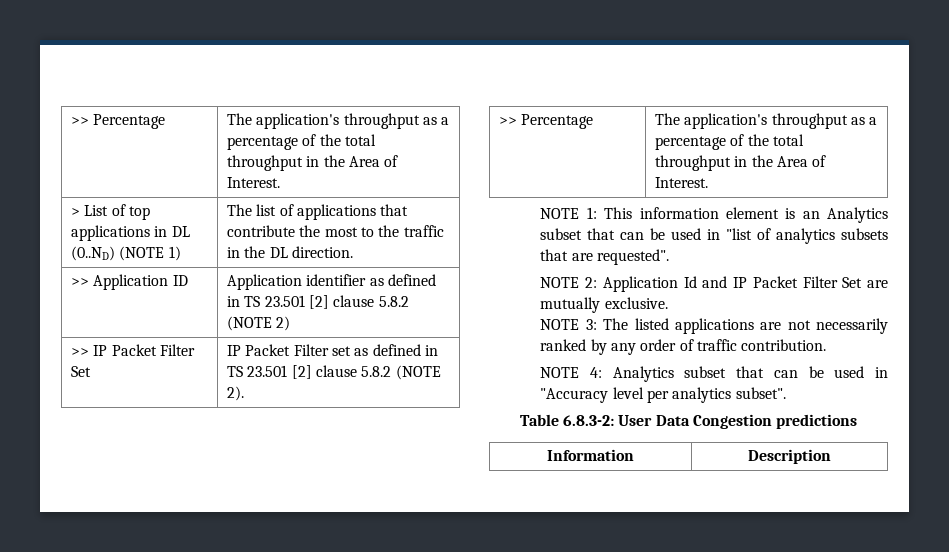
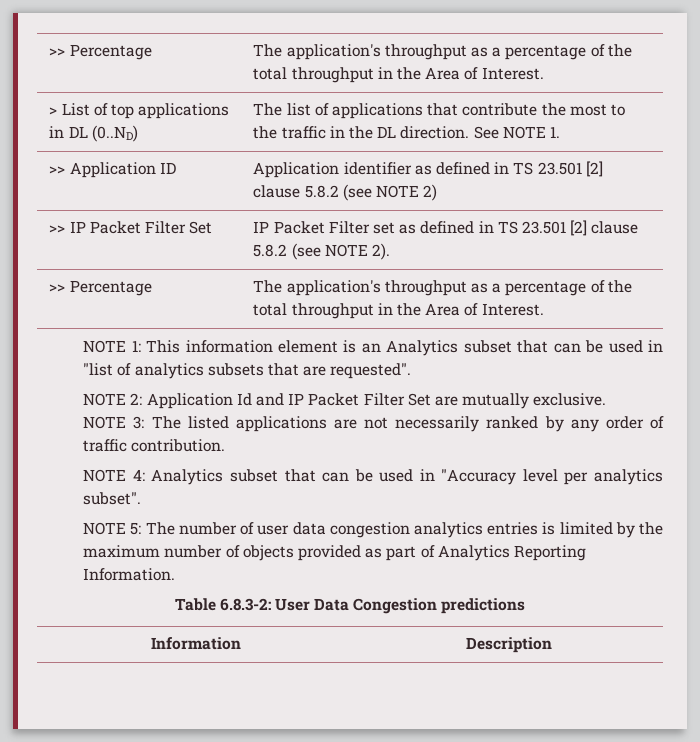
[119,246,181,261] (NOTE 1) -> (138, 133) none
(354, 252) none -> [473,126,560,139] See NOTE 1.
[227,316,273,331] (NOTE -> [342,184,419,201] (see NOTE
[395,365,441,380] (NOTE -> [291,243,368,260] (see NOTE
(786, 393) none -> [83,522,664,538] [83,545,586,561] [83,568,176,581] // NOTE 5: The number of user data congestion analytics entries is limited by the maximum number of objects provided as part of Analytics Reporting Information.

